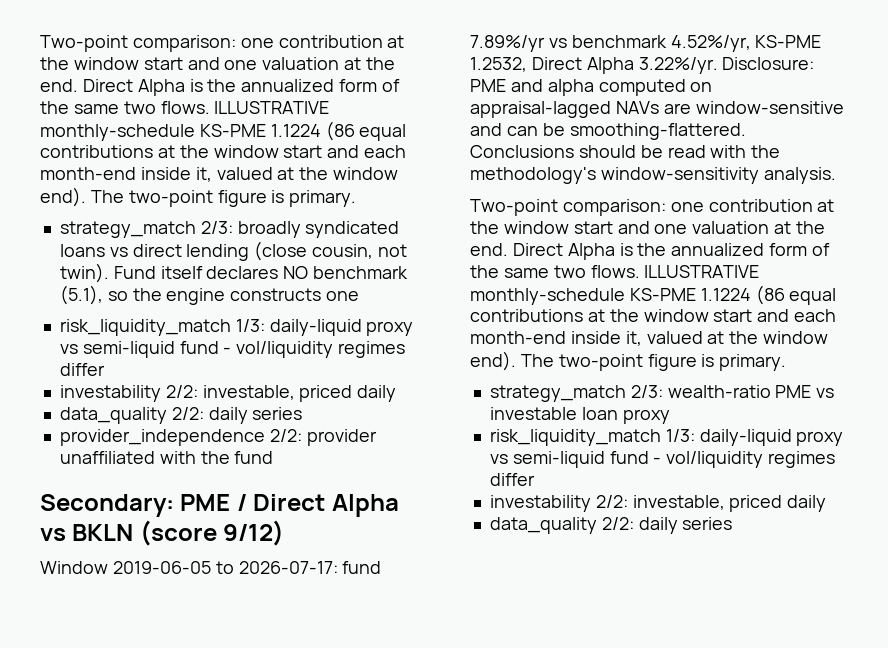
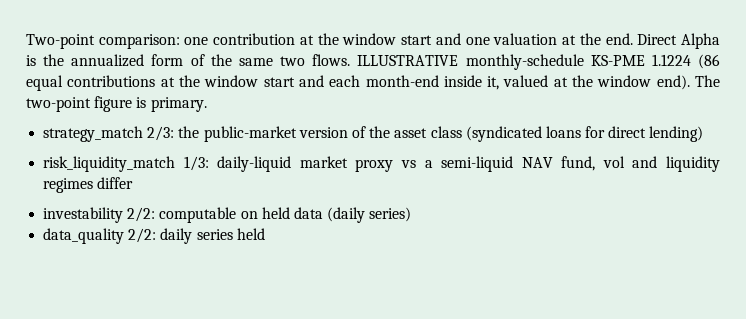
[237,221,400,238] [59,241,407,261] [59,263,409,283] [59,285,360,305] [59,319,414,336] [59,341,406,358] [59,363,105,376] [59,385,397,402] [59,407,303,424] [59,429,377,446] [59,451,274,464] [40,494,399,517] [40,520,285,546] [40,561,382,574] [470,35,822,52] [470,57,815,74] [470,79,713,96] [470,101,844,118] [470,123,746,140] [470,145,781,158] [470,167,836,184] [470,199,835,216] [470,221,826,234] [470,243,831,260] [470,265,760,278] [470,285,837,305] [470,309,837,322] [470,331,829,346] [470,351,787,371] [489,385,835,402] [489,407,670,424] [489,429,844,446] [489,451,836,468] [489,473,535,486] [489,495,827,512] [489,517,733,534] broadly syndicated loans vs direct lending (close cousin, not twin). Fund itself declares NO benchmark (5.1), so the engine constructs one // risk_liquidity_match 1/3: daily-liquid proxy vs semi-liquid fund - vol/liquidity regimes differ // investability 2/2: investable, priced daily // data_quality 2/2: daily series // provider_independence 2/2: provider unaffiliated with the fund // Secondary: PME / Direct Alpha vs BKLN (score 9/12) // Window 2019-06-05 to 2026-07-17: fund 7.89%/yr vs benchmark 4.52%/yr, KS-PME 1.2532, Direct Alpha 3.22%/yr. Disclosure: PME and alpha computed on appraisal-lagged NAVs are window-sensitive and can be smoothing-flattered. Conclusions should be read with the methodology's window-sensitivity analysis. // Two-point comparison: one contribution at the window start and one valuation at the end. Direct Alpha is the annualized form of the same two flows. ILLUSTRATIVE monthly-schedule KS-PME 1.1224 (86 equal contributions at the window start and each month-end inside it, valued at the window end). The two-point figure is primary. // strategy_match 2/3: wealth-ratio PME vs investable loan proxy // risk_liquidity_match 1/3: daily-liquid proxy vs semi-liquid fund - vol/liquidity regimes differ // investability 2/2: investable, priced daily // data_quality 2/2: daily series -> [178,126,704,142] [43,156,720,172] [43,177,134,193] [43,207,412,223] [43,228,265,244] the public-market version of the asset class (syndicated loans for direct lending) // risk_liquidity_match 1/3: daily-liquid market proxy vs a semi-liquid NAV fund, vol and liquidity regimes differ // investability 2/2: computable on held data (daily series) // data_quality 2/2: daily series held

